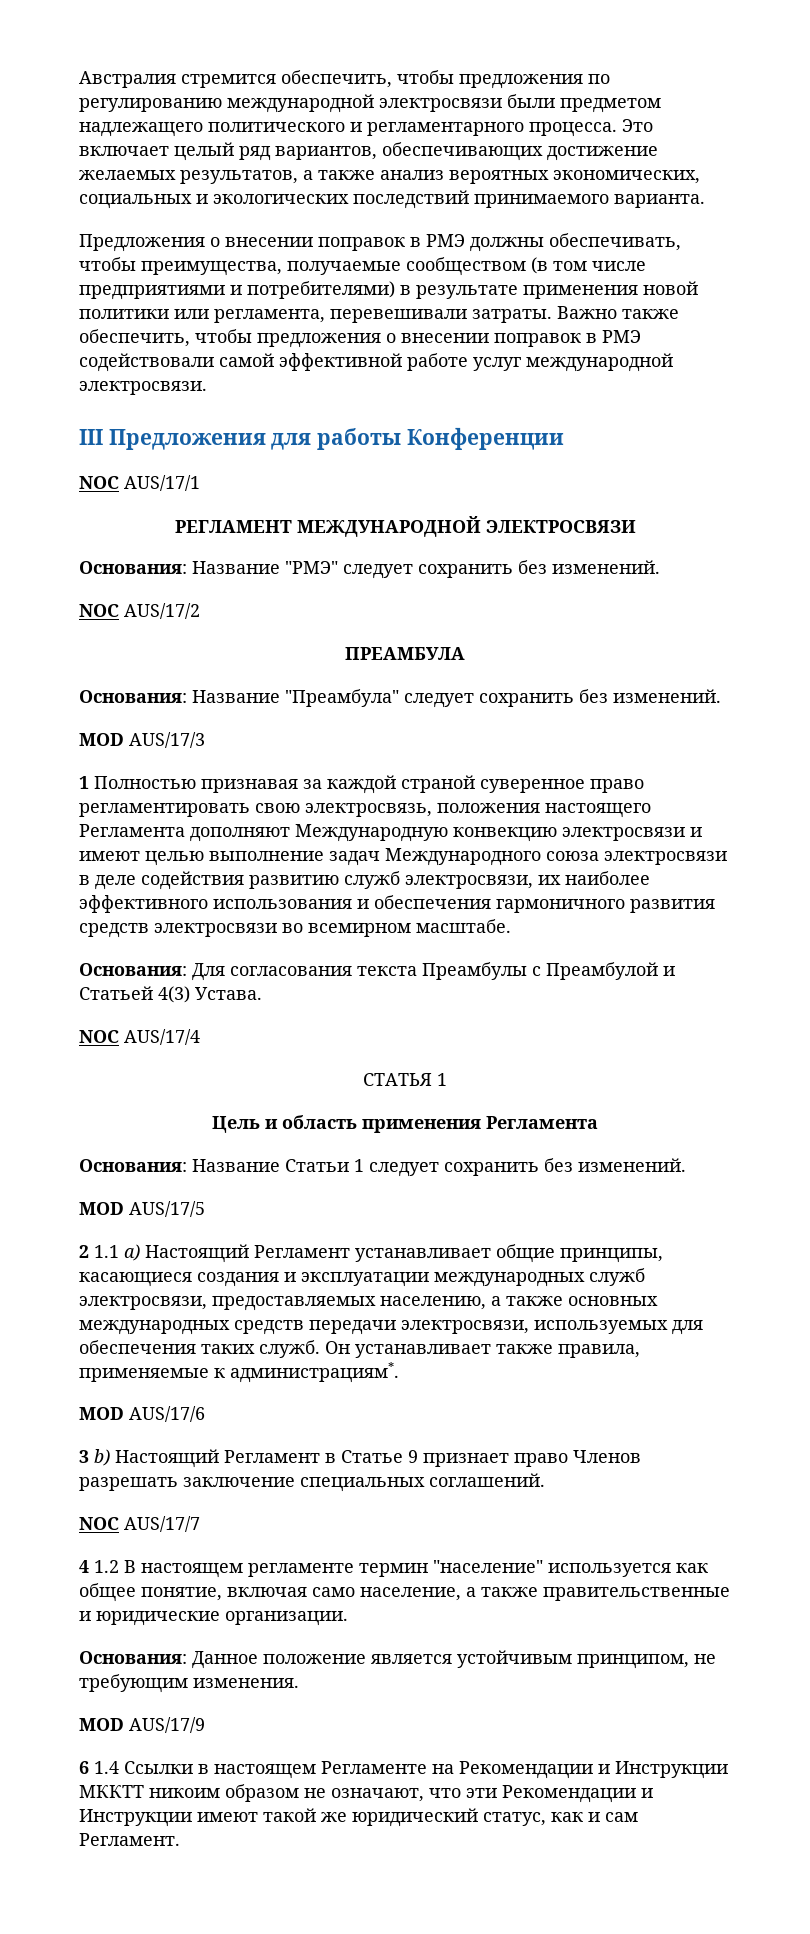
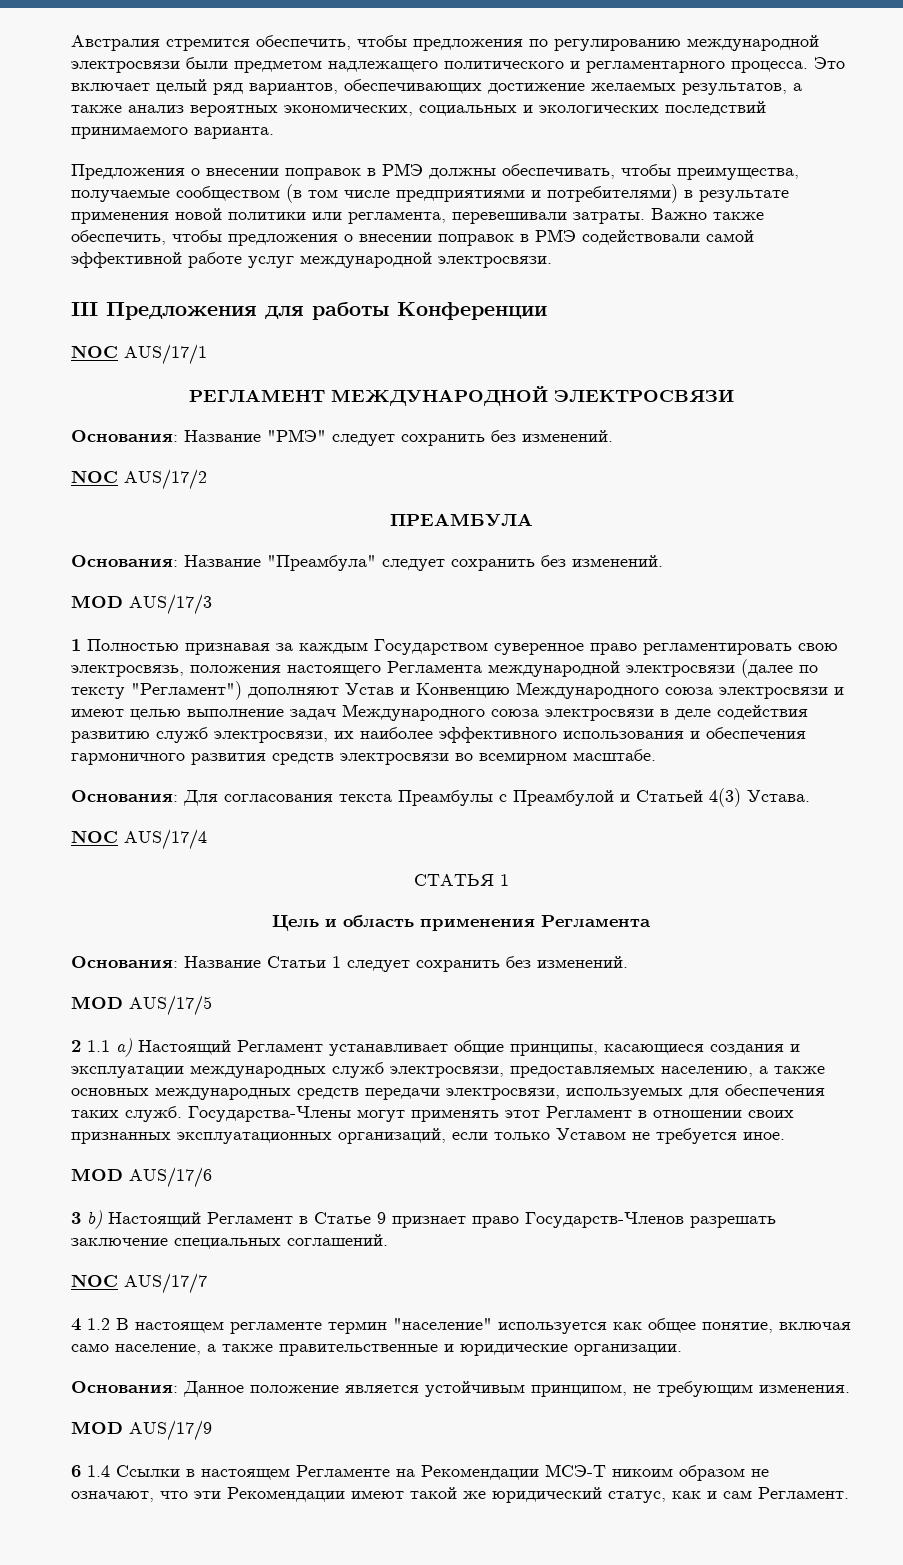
[327,775,475,794] каждой страной -> [299,639,488,655] каждым Государством
[190,824,557,842] дополняют Международную конвекцию -> [488,659,818,678] [71,681,713,700] международной электросвязи (далее по тексту "Регламент") дополняют Устав и Конвенцию Международного союза
[325,1341,640,1358] [79,1362,399,1383] Он устанавливает также правила, применяемые к администрациям*. -> [188,1106,794,1122] [71,1128,785,1144] Государства-Члены могут применять этот Регламент в отношении своих признанных эксплуатационных организаций, если только Уставом не требуется иное.
[573,1450,641,1463] Членов -> [525,1212,684,1228] Государств-Членов
[598,1761,728,1779] [79,1785,144,1798] и Инструкции МККТТ -> [545,1464,606,1477] МСЭ-Т
[641,1788,653,1798] [79,1809,192,1827] и Инструкции -> (345, 1494) none

